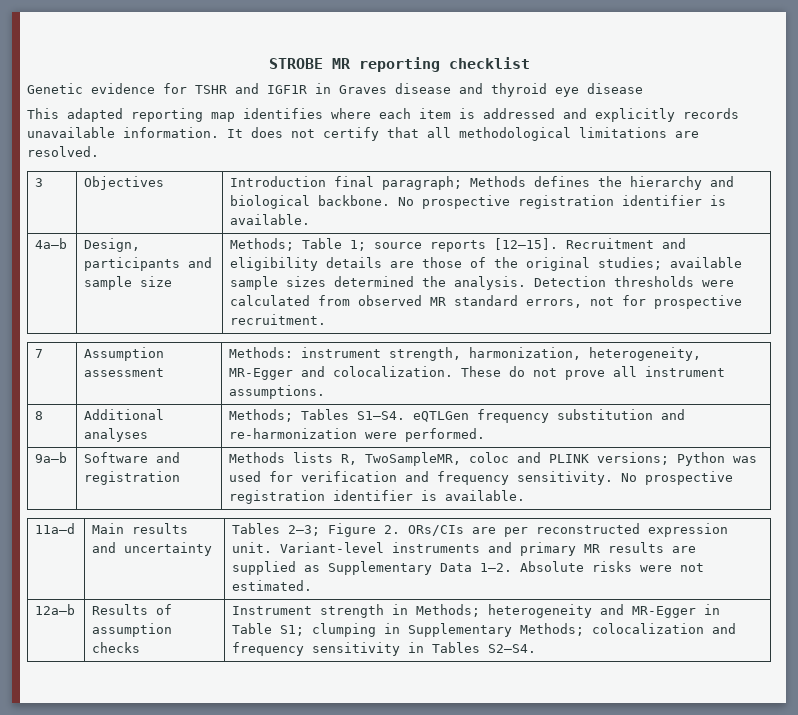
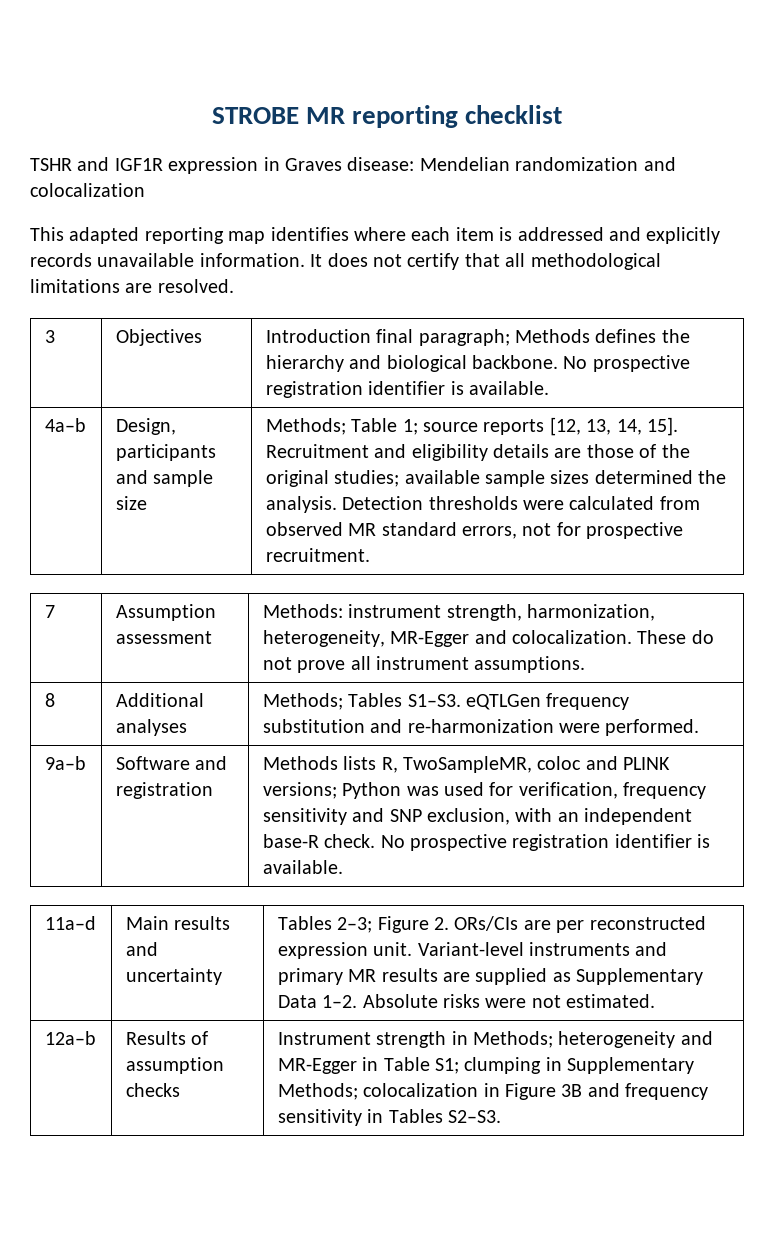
[27,83,187,94] Genetic evidence for -> (563, 114) none
(307, 89) none -> [168,157,259,174] expression
[395,83,643,97] disease and thyroid eye disease -> [347,157,676,171] [30,183,145,197] disease: Mendelian randomization and colocalization
[494,238,559,250] [12–15]. -> [549,417,678,436] [12, 13, 14, 15].
[357,411,406,420] S1–S4. -> [407,694,461,707] S1–S3.
[301,471,614,485] verification and frequency sensitivity. -> [518,782,707,799] [262,808,693,825] [262,834,376,848] verification, frequency sensitivity and SNP exclusion, with an independent base-R check.
(705, 628) none -> [483,1083,583,1100] in Figure 3B
[488,644,537,653] S2–S4. -> [447,1110,501,1123] S2–S3.

